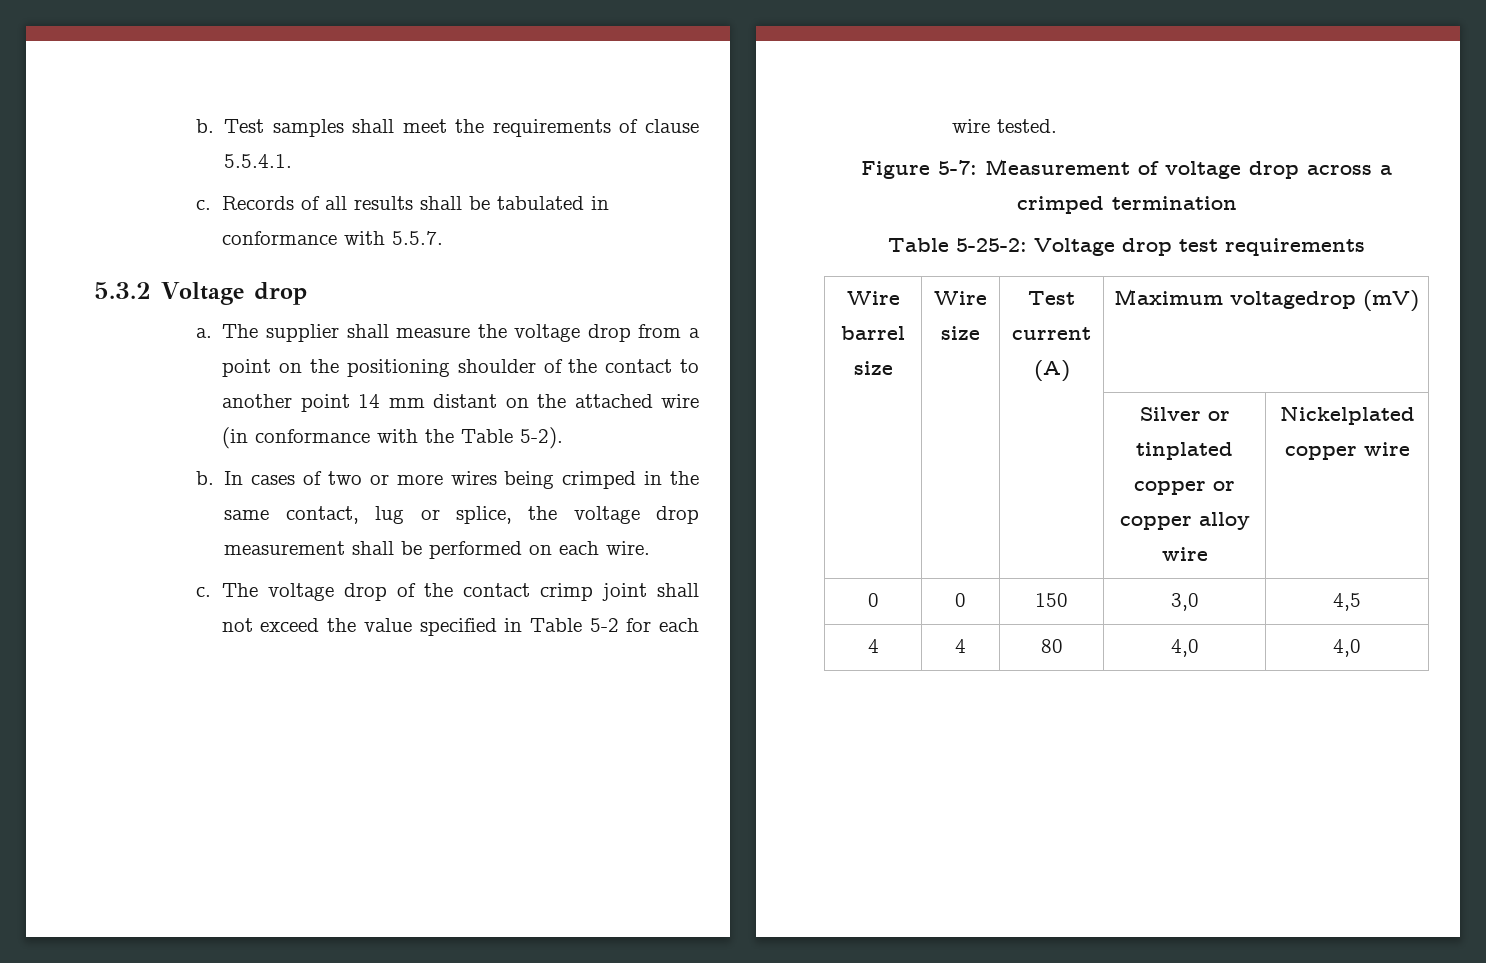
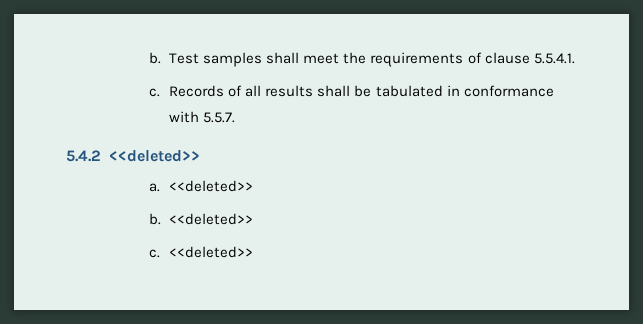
[94,282,308,305] [196,324,700,342] [222,359,699,377] [222,394,699,412] [222,427,564,449] [196,471,699,489] [224,506,699,524] [224,541,651,559] [196,583,700,601] [221,618,699,636] [951,119,1057,133] [861,159,1392,179] [1016,196,1237,214] [888,238,1365,256] [846,291,900,305] [841,326,905,340] [853,361,893,375] [934,291,987,305] [941,326,980,340] [1028,291,1075,305] [1012,327,1091,340] [1033,360,1070,382] [1113,289,1419,312] [1139,407,1230,421] [1136,442,1233,460] [1134,481,1235,495] [1119,512,1250,530] [1161,547,1208,561] [1279,406,1415,425] [1284,442,1410,460] [867,593,879,607] [955,593,966,607] [1035,593,1068,607] [1170,593,1199,611] [1333,593,1361,611] [867,639,879,653] [955,639,966,653] [1040,639,1063,653] [1170,639,1199,657] [1333,639,1361,657] 5.3.2 Voltage drop // a. The supplier shall measure the voltage drop from a point on the positioning shoulder of the contact to another point 14 mm distant on the attached wire (in conformance with the Table 5-2). // b. In cases of two or more wires being crimped in the same contact, lug or splice, the voltage drop measurement shall be performed on each wire. // c. The voltage drop of the contact crimp joint shall not exceed the value specified in Table 5-2 for each wire tested. // Figure 5-7: Measurement of voltage drop across a crimped termination // Table 5-25-2: Voltage drop test requirements // Wire barrel size | Wire size | Test current (A) | Maximum voltagedrop (mV) // | | | Silver or tinplated copper or copper alloy wire | Nickelplated copper wire // 0 | 0 | 150 | 3,0 | 4,5 // 4 | 4 | 80 | 4,0 | 4,0 -> [66,150,200,162] [148,180,254,192] [148,213,254,225] [148,246,254,258] 5.4.2 <<deleted>> // a. <<deleted>> // b. <<deleted>> // c. <<deleted>>

